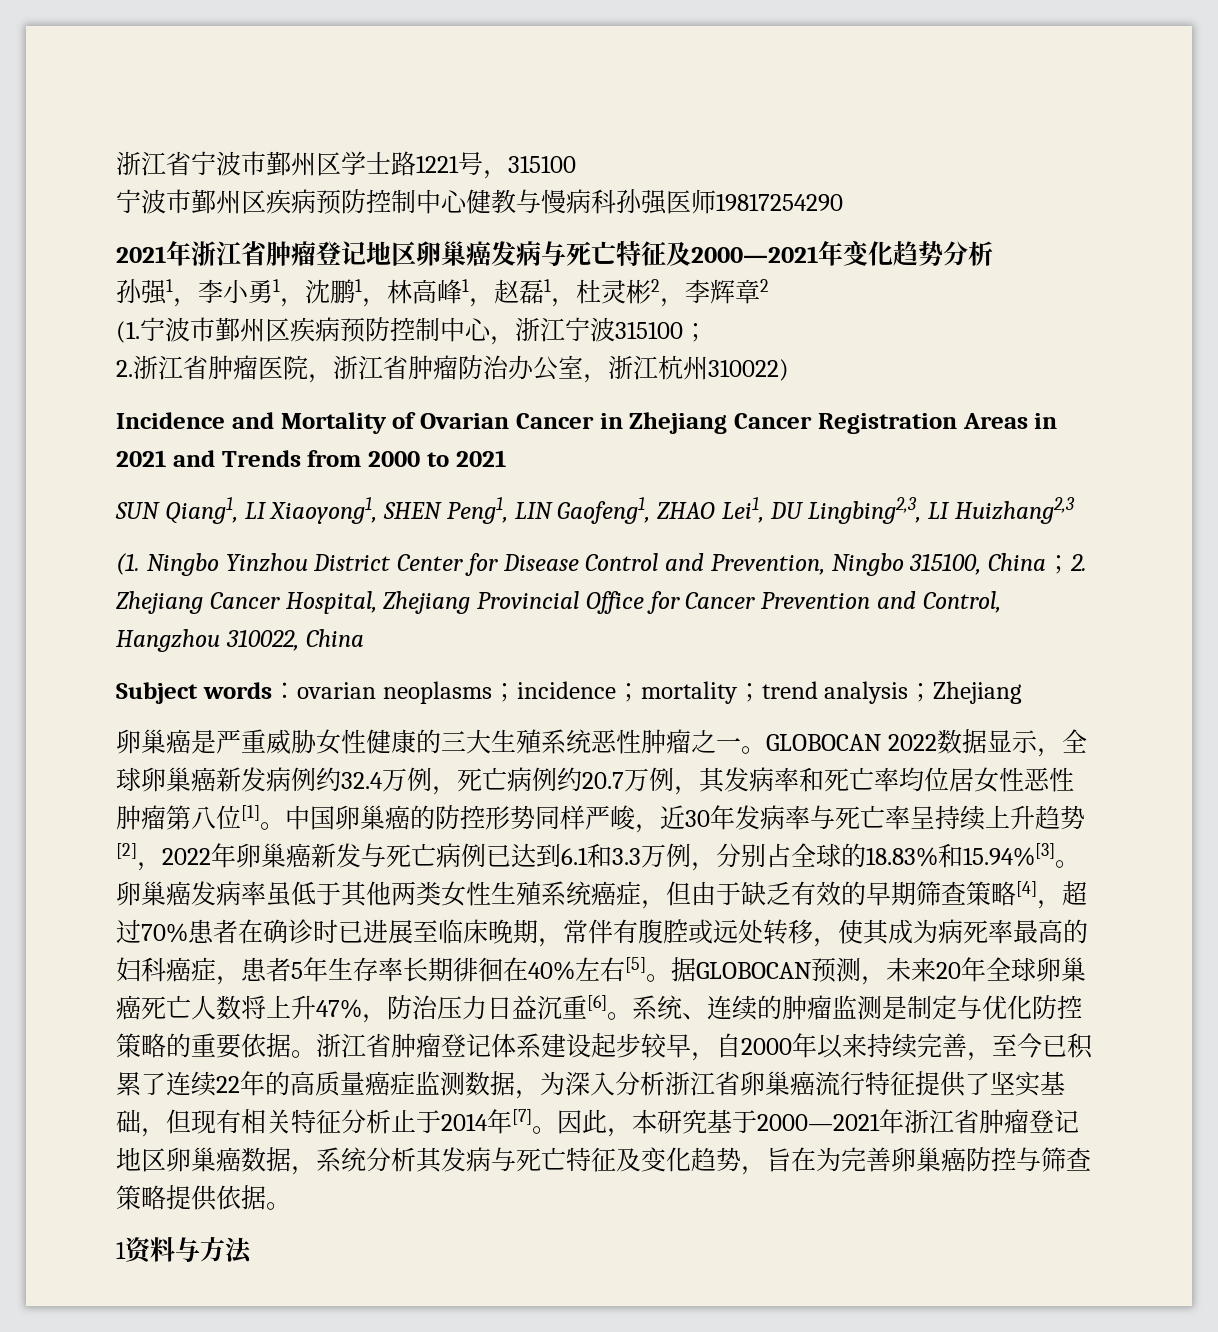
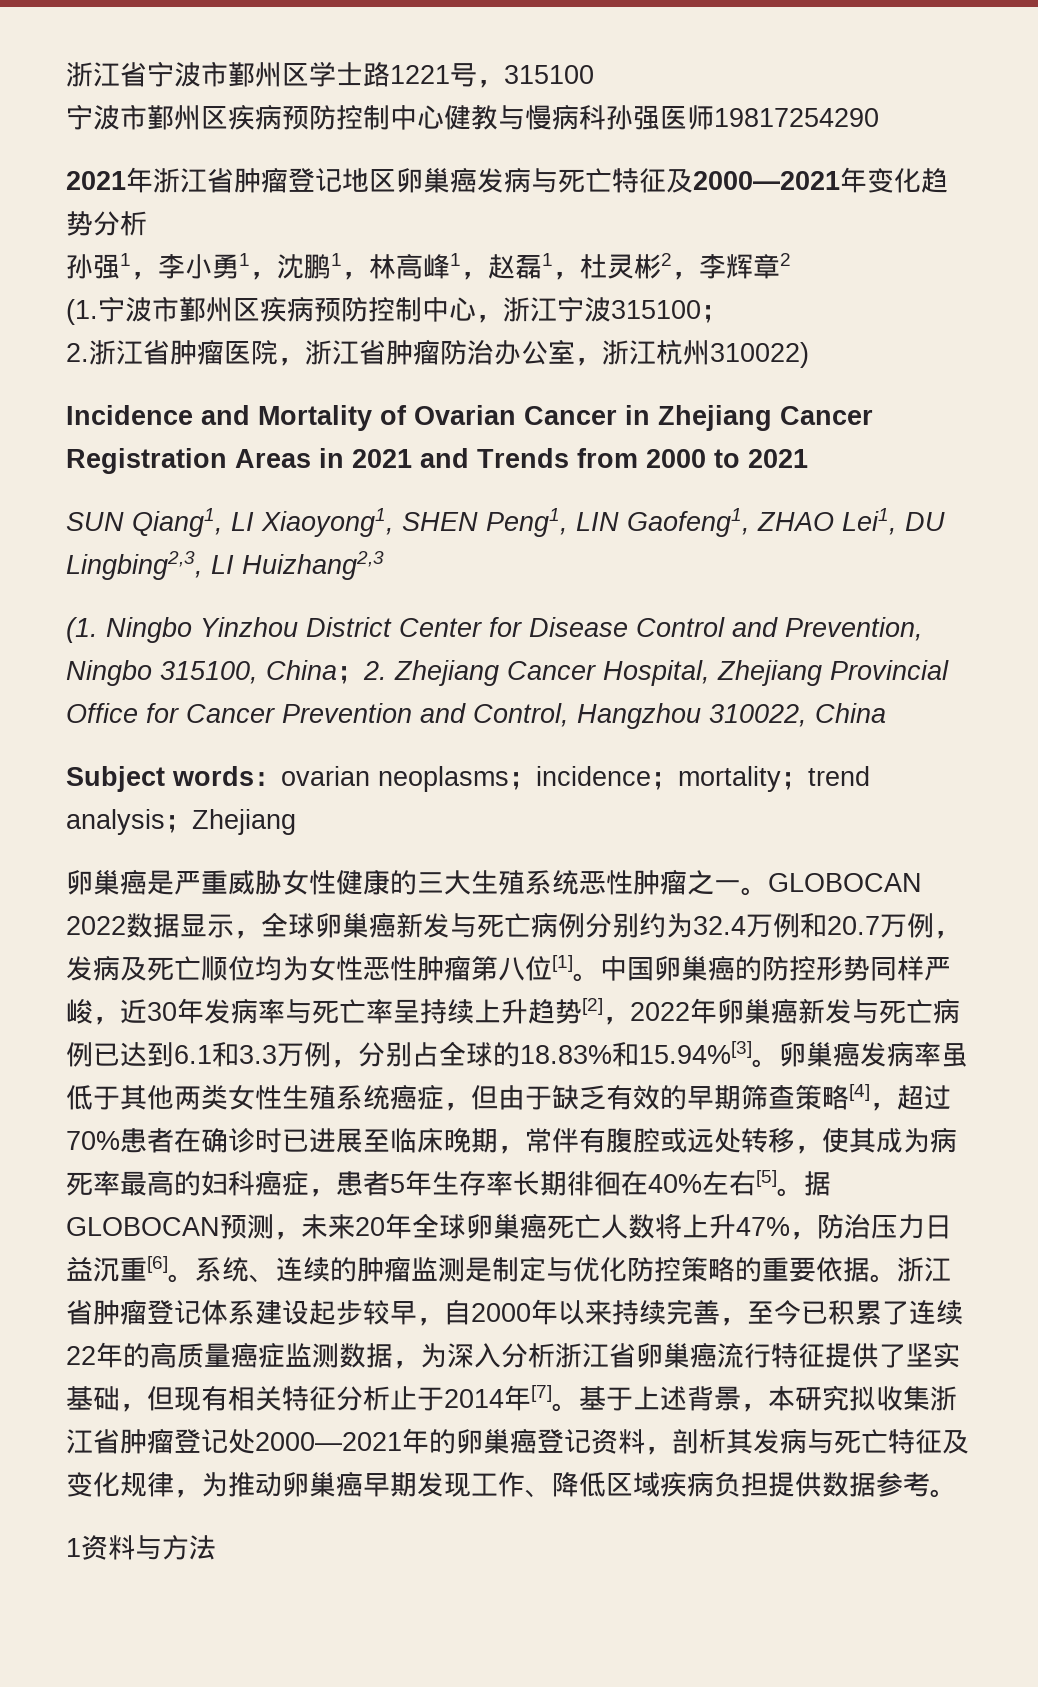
[266,767,974,795] 病例约32.4万例，死亡病例约20.7万例，其发病率和死亡率均位居 -> [450,912,961,939] [66,955,309,981] 与死亡病例分别约为32.4万例和20.7万例，发病及死亡顺位均为
[557,1109,1079,1137] [116,1147,391,1175] 因此，本研究基于2000—2021年浙江省肿瘤登记地区卵巢癌数据，系统分 -> [579,1385,957,1412] [66,1428,699,1455] 基于上述背景，本研究拟收集浙江省肿瘤登记处2000—2021年的卵巢癌登记资料，剖
[691,1147,1091,1175] [116,1185,266,1211] 趋势，旨在为完善卵巢癌防控与筛查策略提供依据 -> [120,1471,930,1498] 规律，为推动卵巢癌早期发现工作、降低区域疾病负担提供数据参考

